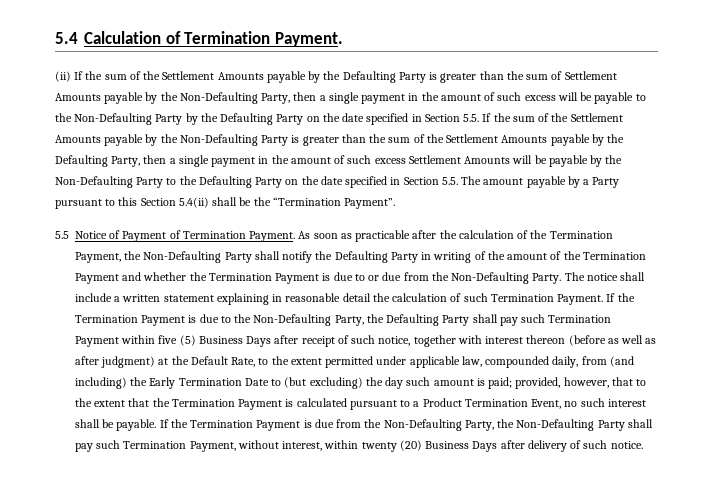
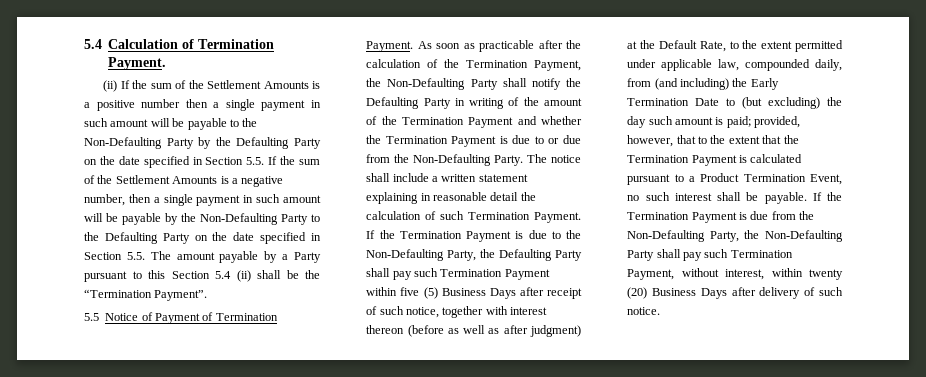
[266,71,617,83] [55,92,556,104] payable by the Defaulting Party is greater than the sum of Settlement Amounts payable by the Non-Defaulting Party, then a single payment in the amount of such excess -> [312,81,320,89] [84,99,321,111] [84,118,149,127] is a positive number then a single payment in such amount
[104,134,625,146] [55,155,511,167] payable by the Non-Defaulting Party is greater than the sum of the Settlement Amounts payable by the Defaulting Party, then a single payment in the amount of such excess Settlement Amounts -> [220,176,284,187] [84,194,321,206] is a negative number, then a single payment in such amount
[178,197,209,208] 5.4(ii) -> [215,270,251,282] 5.4 (ii)

